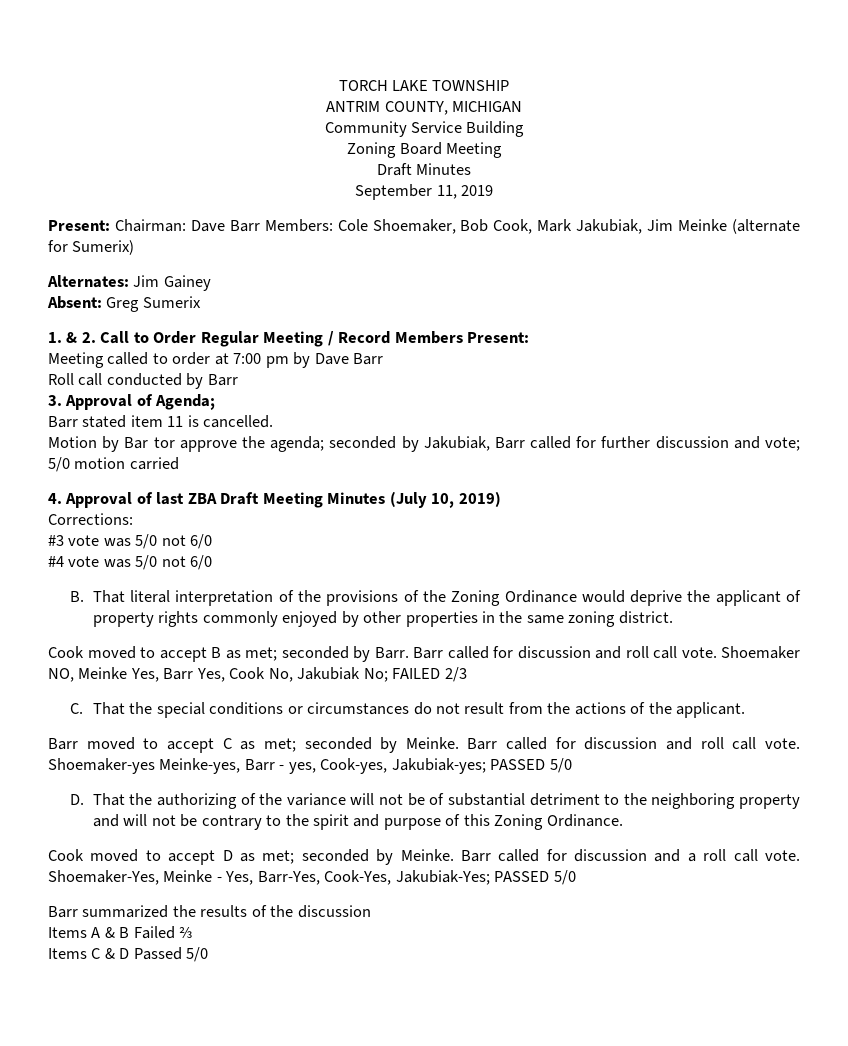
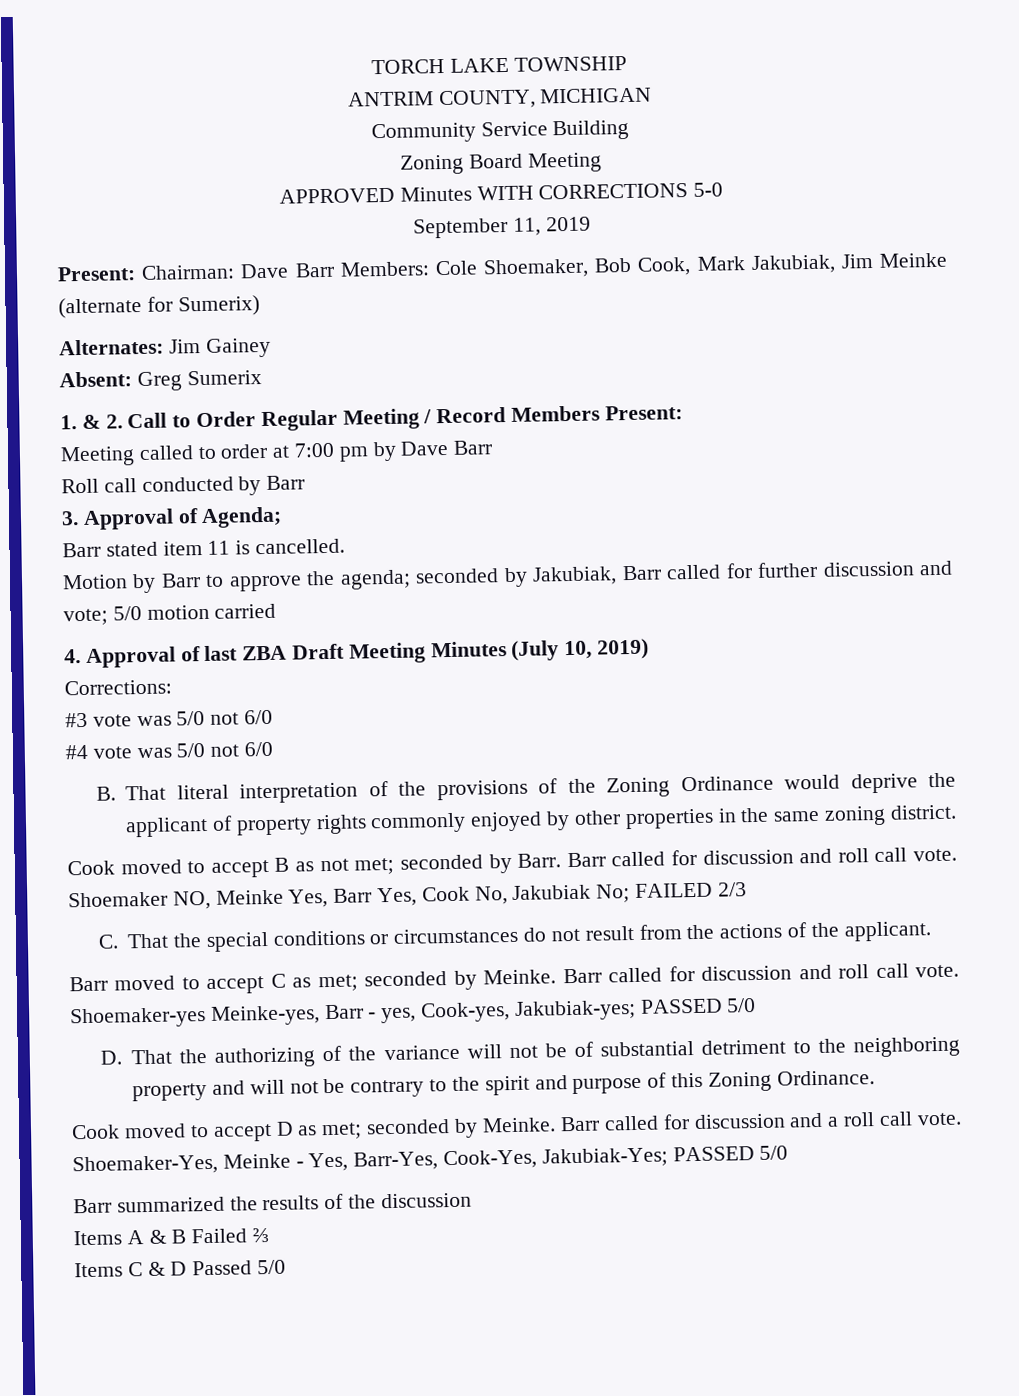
[376,163,472,176] Draft Minutes -> [278,182,724,204] APPROVED Minutes WITH CORRECTIONS 5-0
[124,437,175,449] Bar tor -> [160,573,225,588] Barr to
(241, 654) none -> [319,858,349,872] not

